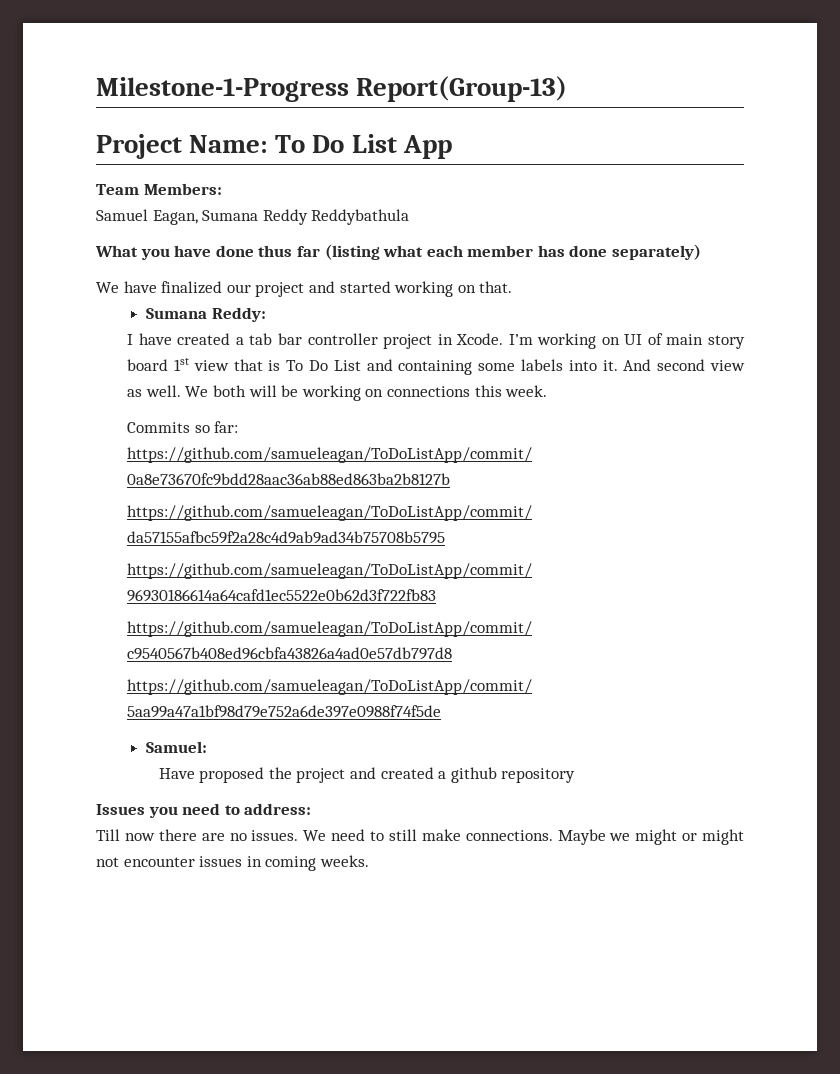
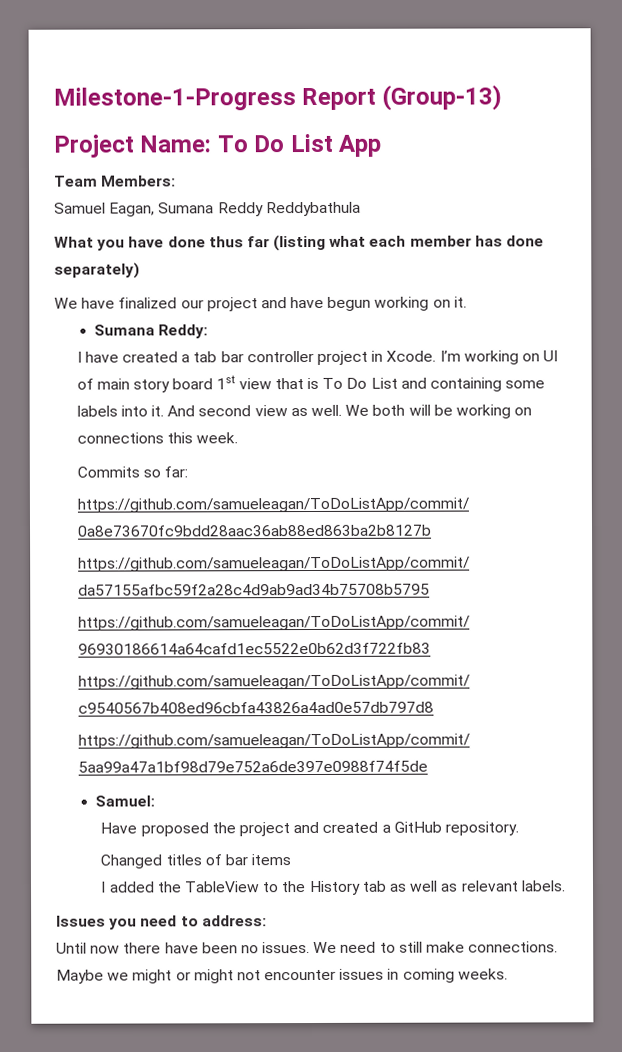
[356,76,568,102] Report(Group-13) -> [301,84,502,111] Report (Group-13)
[339,281,513,297] started working on that. -> [290,296,467,311] have begun working on it.
[450,767,576,783] github repository -> [393,821,519,836] [100,854,292,869] [100,880,566,896] GitHub repository. // Changed titles of bar items // I added the TableView to the History tab as well as relevant labels.
[96,829,120,841] Till -> [56,942,87,954] Until
[201,833,225,841] are -> [164,942,238,954] have been

